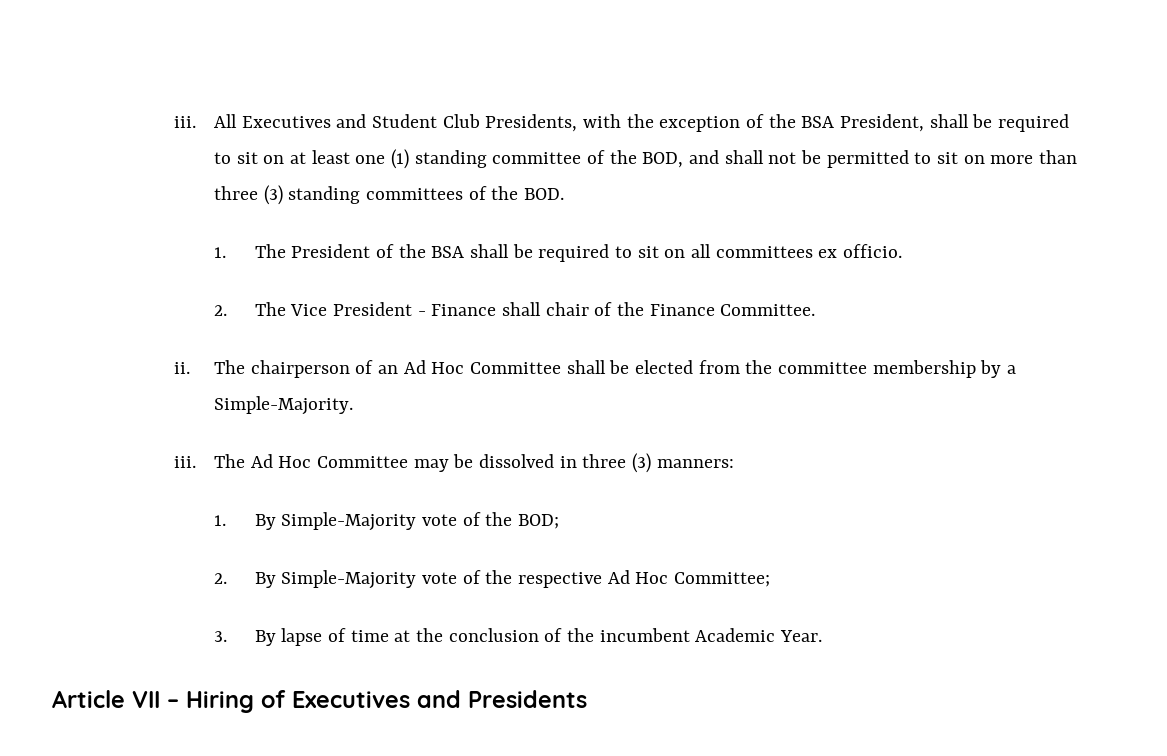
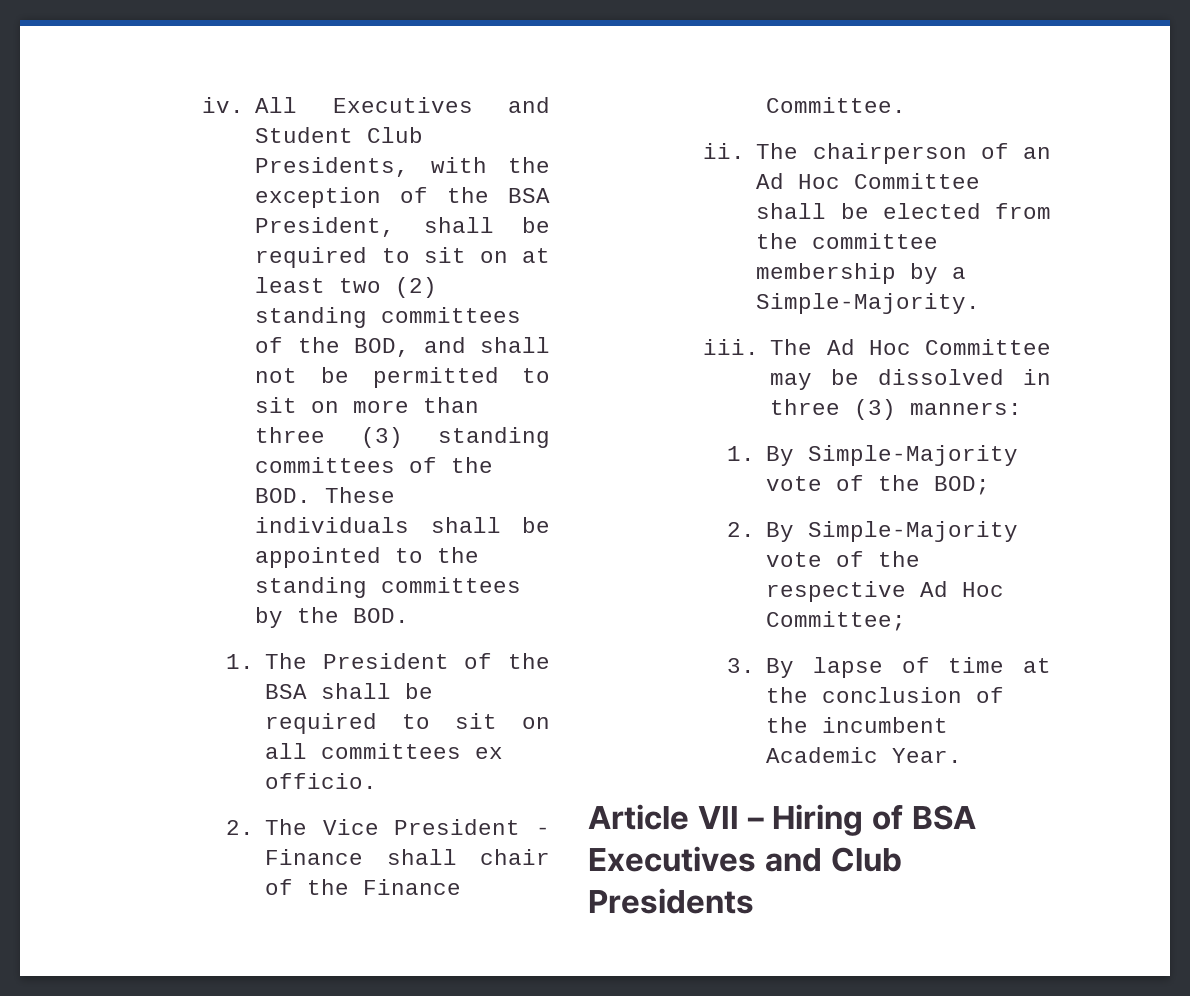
[173,116,196,128] iii. -> [202,97,245,113] iv.
[355,149,582,169] one (1) standing committee -> [339,277,438,298] [255,307,522,328] two (2) standing committees
(565, 194) none -> [325,487,396,503] [255,517,550,533] [255,547,480,568] [255,577,522,598] [255,607,410,628] These individuals shall be appointed to the standing committees by the BOD.
[292,690,461,708] Executives and -> [911,805,976,830] [588,846,902,872] BSA Executives and Club

